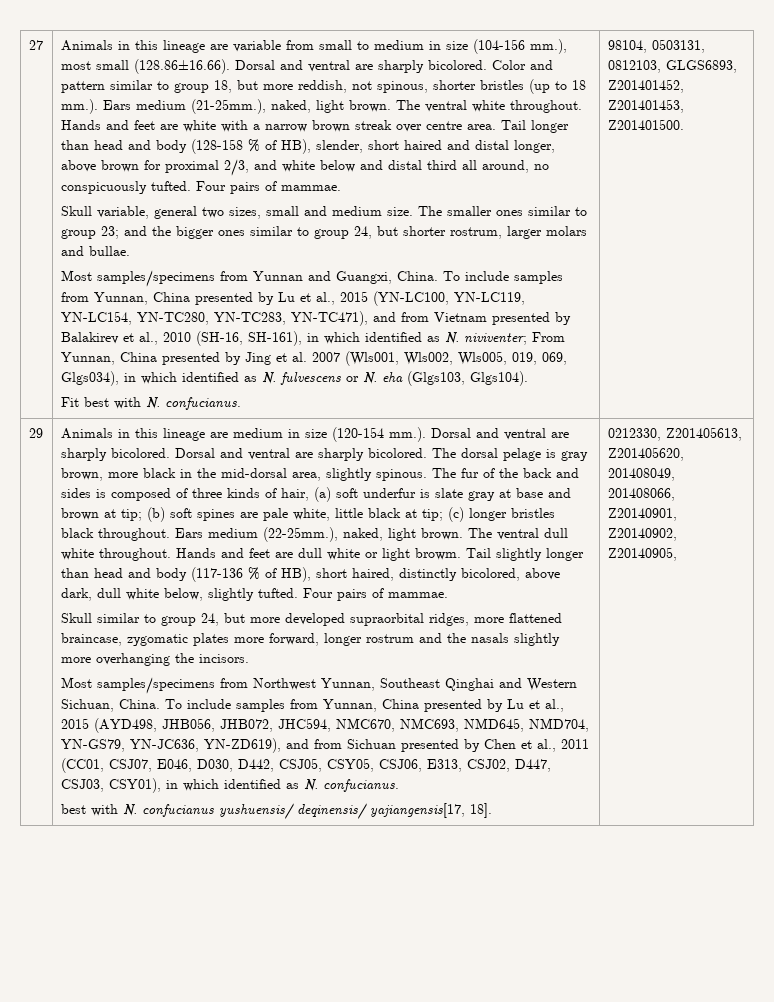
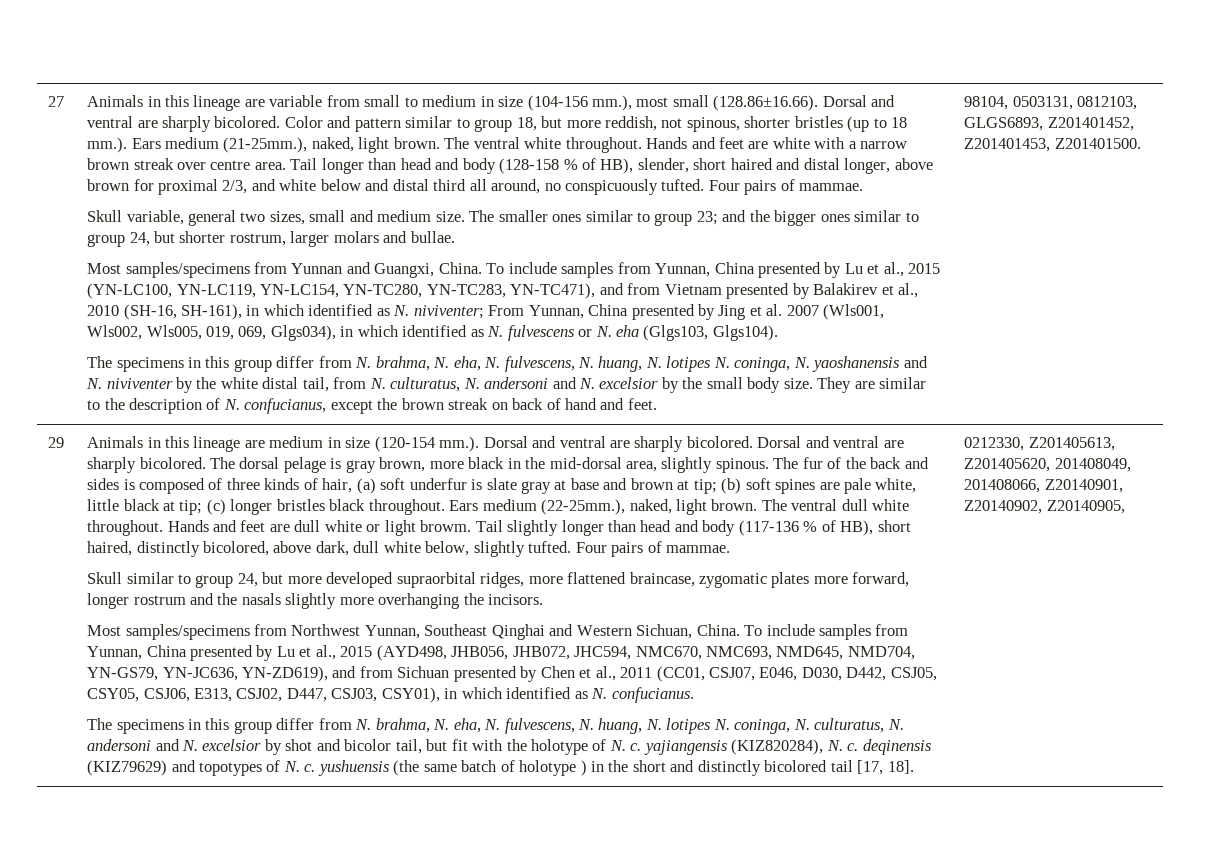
[60,397,241,410] Fit best with N. confucianus. -> [87,356,928,372] [86,377,927,393] [87,398,657,414] The specimens in this group differ from N. brahma, N. eha, N. fulvescens, N. huang, N. lotipes N. coninga, N. yaoshanensis and N. niviventer by the white distal tail, from N. culturatus, N. andersoni and N. excelsior by the small body size. They are similar to the description of N. confucianus, except the brown streak on back of hand and feet.
[60,803,465,819] best with N. confucianus yushuensis/ deqinensis/ yajiangensis[17, -> [87,718,904,734] [87,739,931,755] [87,760,884,776] The specimens in this group differ from N. brahma, N. eha, N. fulvescens, N. huang, N. lotipes N. coninga, N. culturatus, N. andersoni and N. excelsior by shot and bicolor tail, but fit with the holotype of N. c. yajiangensis (KIZ820284), N. c. deqinensis (KIZ79629) and topotypes of N. c. yushuensis (the same batch of holotype ) in the short and distinctly bicolored tail [17,

